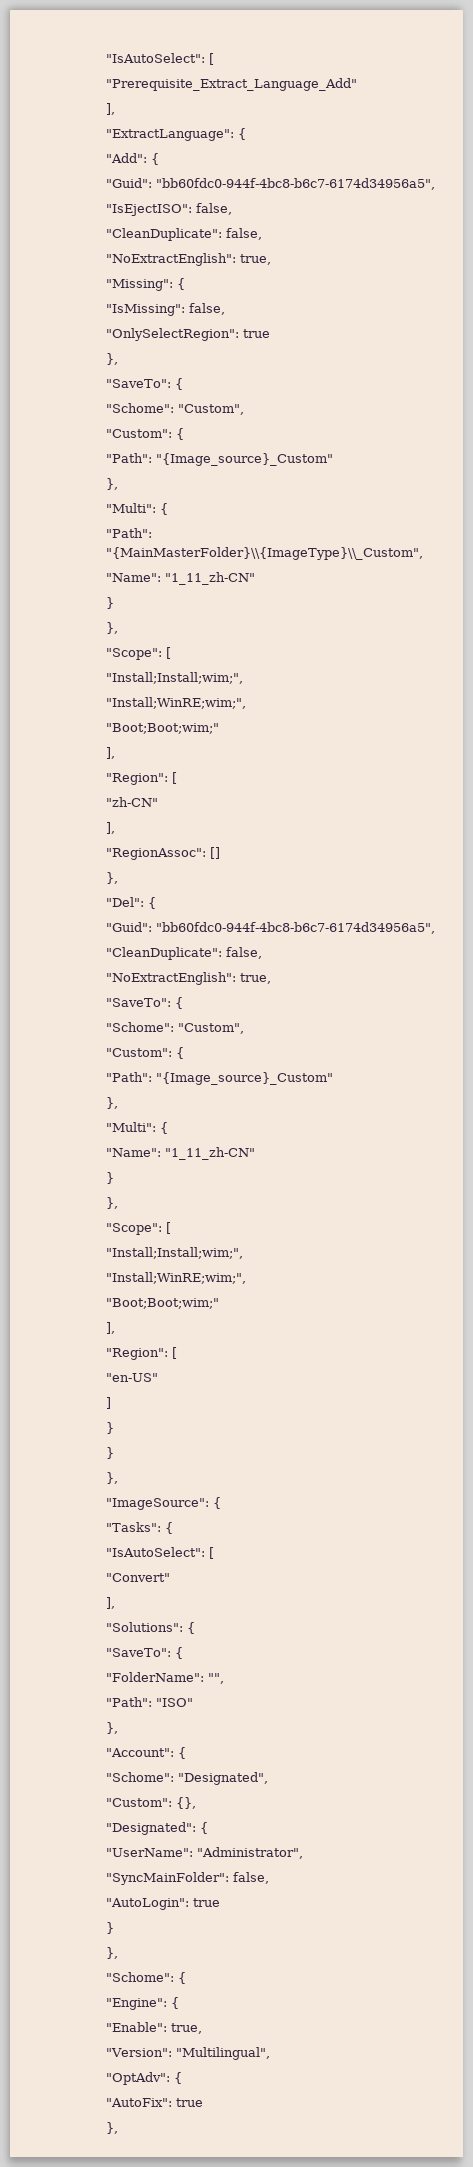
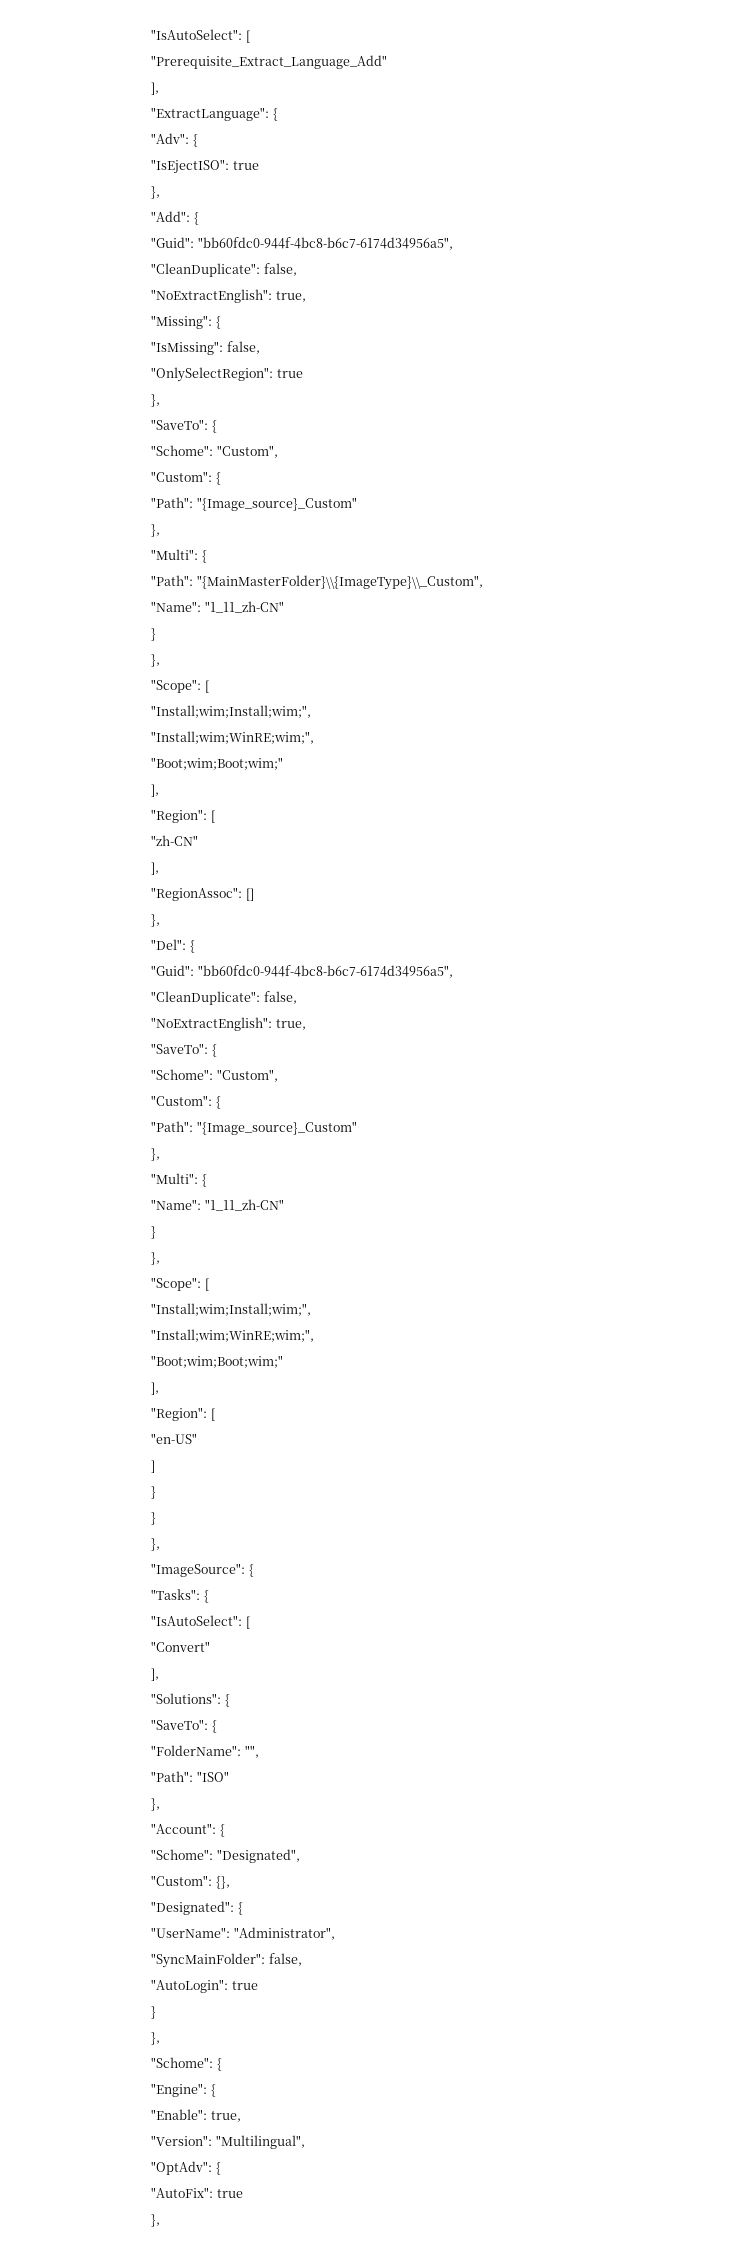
(247, 134) none -> [151,133,198,147] [151,159,259,174] [151,186,161,199] // "Adv": { // "IsEjectISO": true // },
[106,203,233,216] // "IsEjectISO": false, -> (453, 243) none
[106,672,244,684] [106,697,247,709] [106,723,220,734] "Install;Install;wim;", // "Install;WinRE;wim;", // "Boot;Boot;wim;" -> [151,705,312,718] [151,731,315,744] [151,757,284,770] "Install;wim;Install;wim;", // "Install;wim;WinRE;wim;", // "Boot;wim;Boot;wim;"
[106,1247,244,1259] [106,1272,247,1284] [106,1298,220,1309] "Install;Install;wim;", // "Install;WinRE;wim;", // "Boot;Boot;wim;" -> [151,1303,312,1316] [151,1329,315,1342] [151,1355,284,1368] "Install;wim;Install;wim;", // "Install;wim;WinRE;wim;", // "Boot;wim;Boot;wim;"

